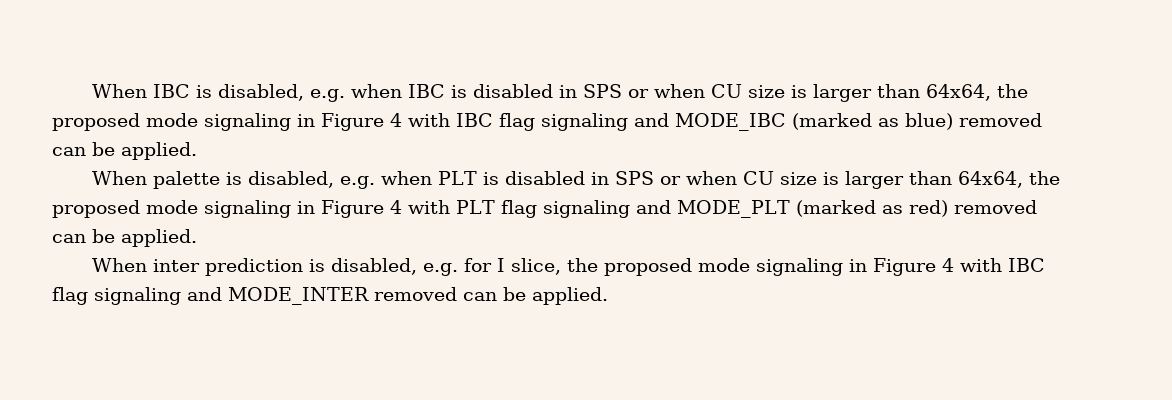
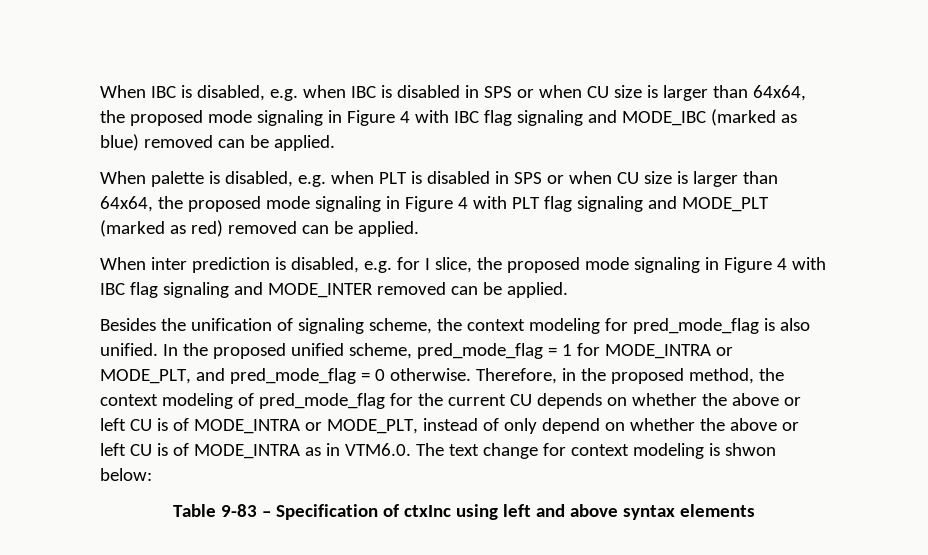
(608, 296) none -> [100,318,810,334] [100,343,733,359] [100,368,784,384] [100,393,801,409] [100,418,799,434] [100,443,776,459] [100,468,152,481] [173,504,755,520] // Besides the unification of signaling scheme, the context modeling for pred_mode_flag is also unified. In the proposed unified scheme, pred_mode_flag = 1 for MODE_INTRA or MODE_PLT, and pred_mode_flag = 0 otherwise. Therefore, in the proposed method, the context modeling of pred_mode_flag for the current CU depends on whether the above or left CU is of MODE_INTRA or MODE_PLT, instead of only depend on whether the above or left CU is of MODE_INTRA as in VTM6.0. The text change for context modeling is shwon below: // Table 9-83 – Specification of ctxInc using left and above syntax elements

